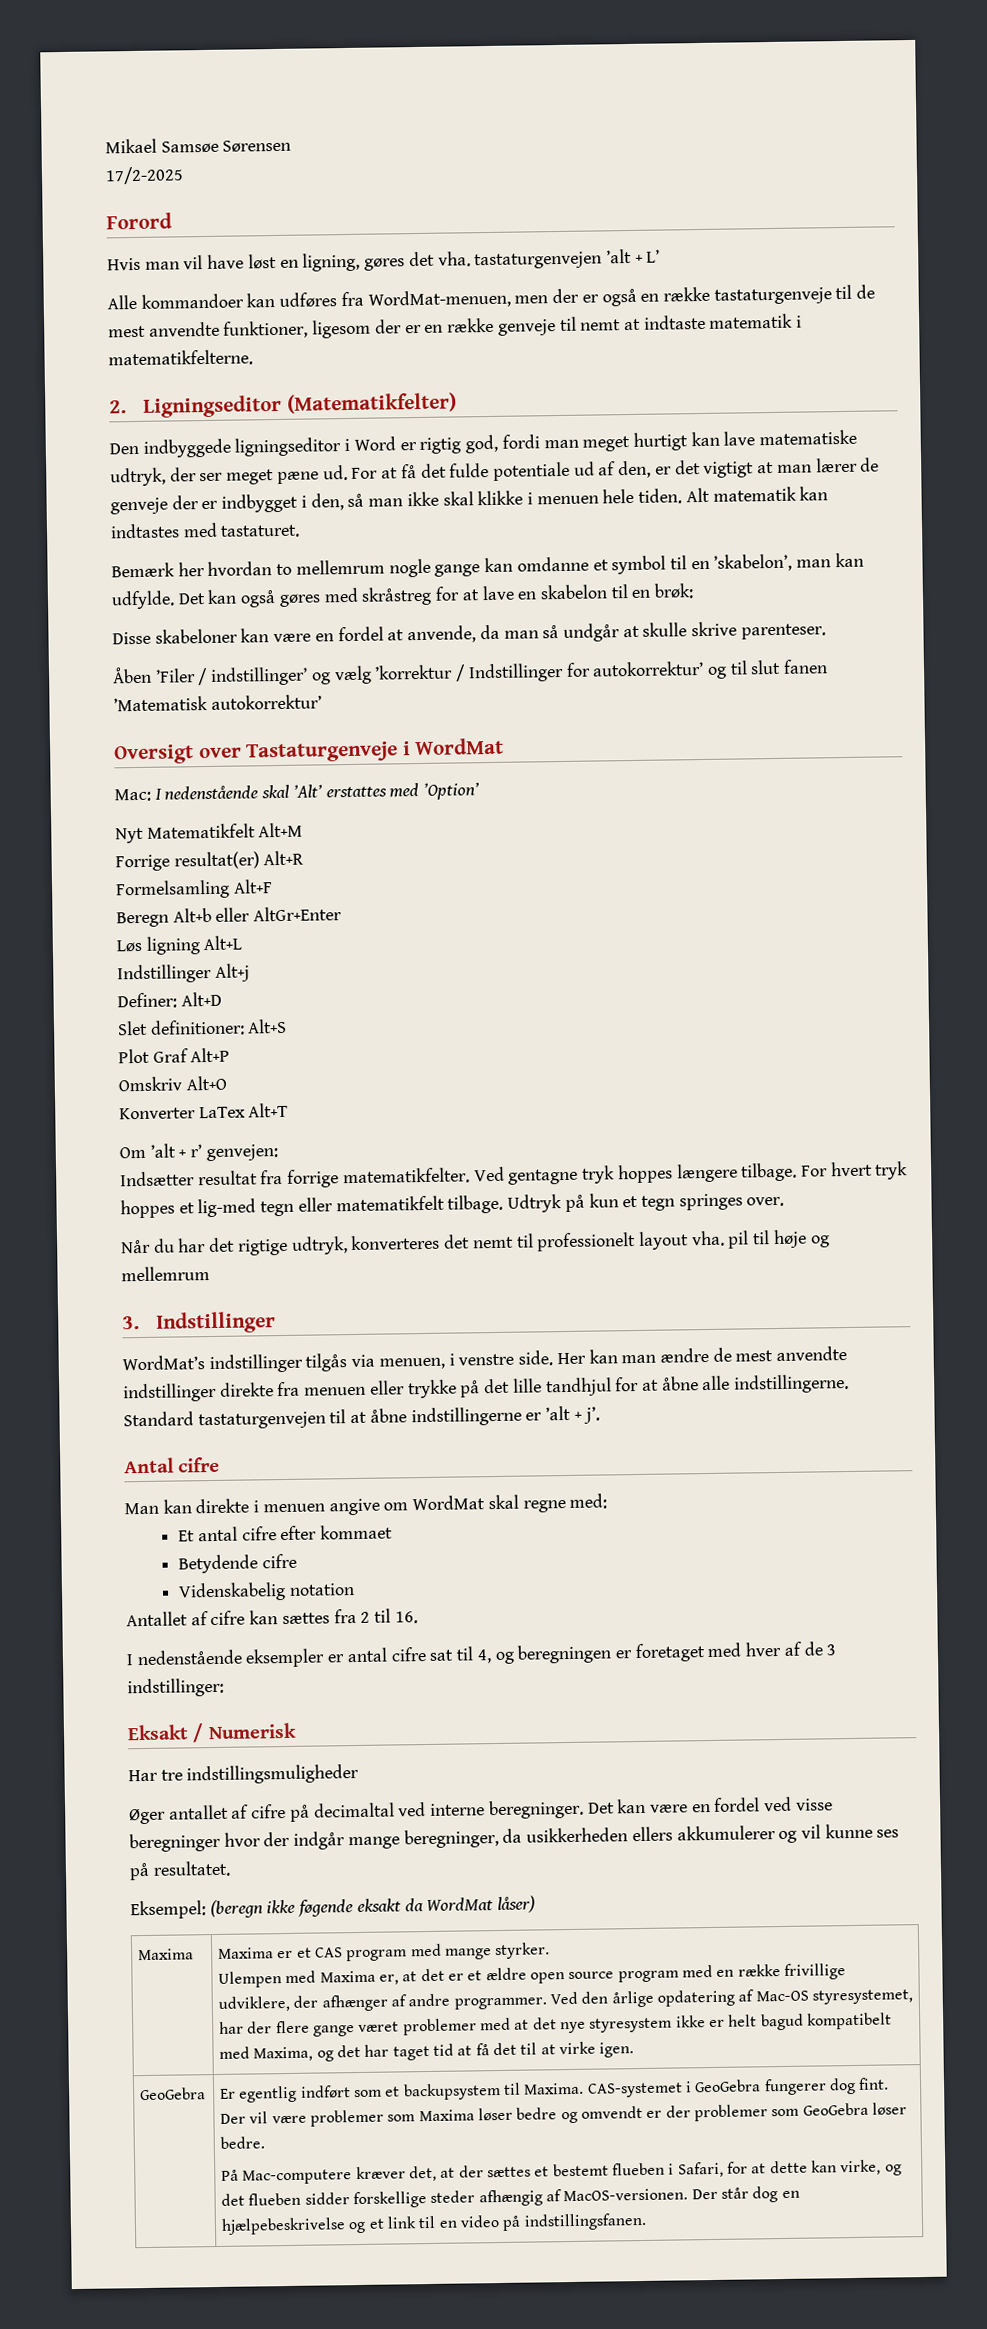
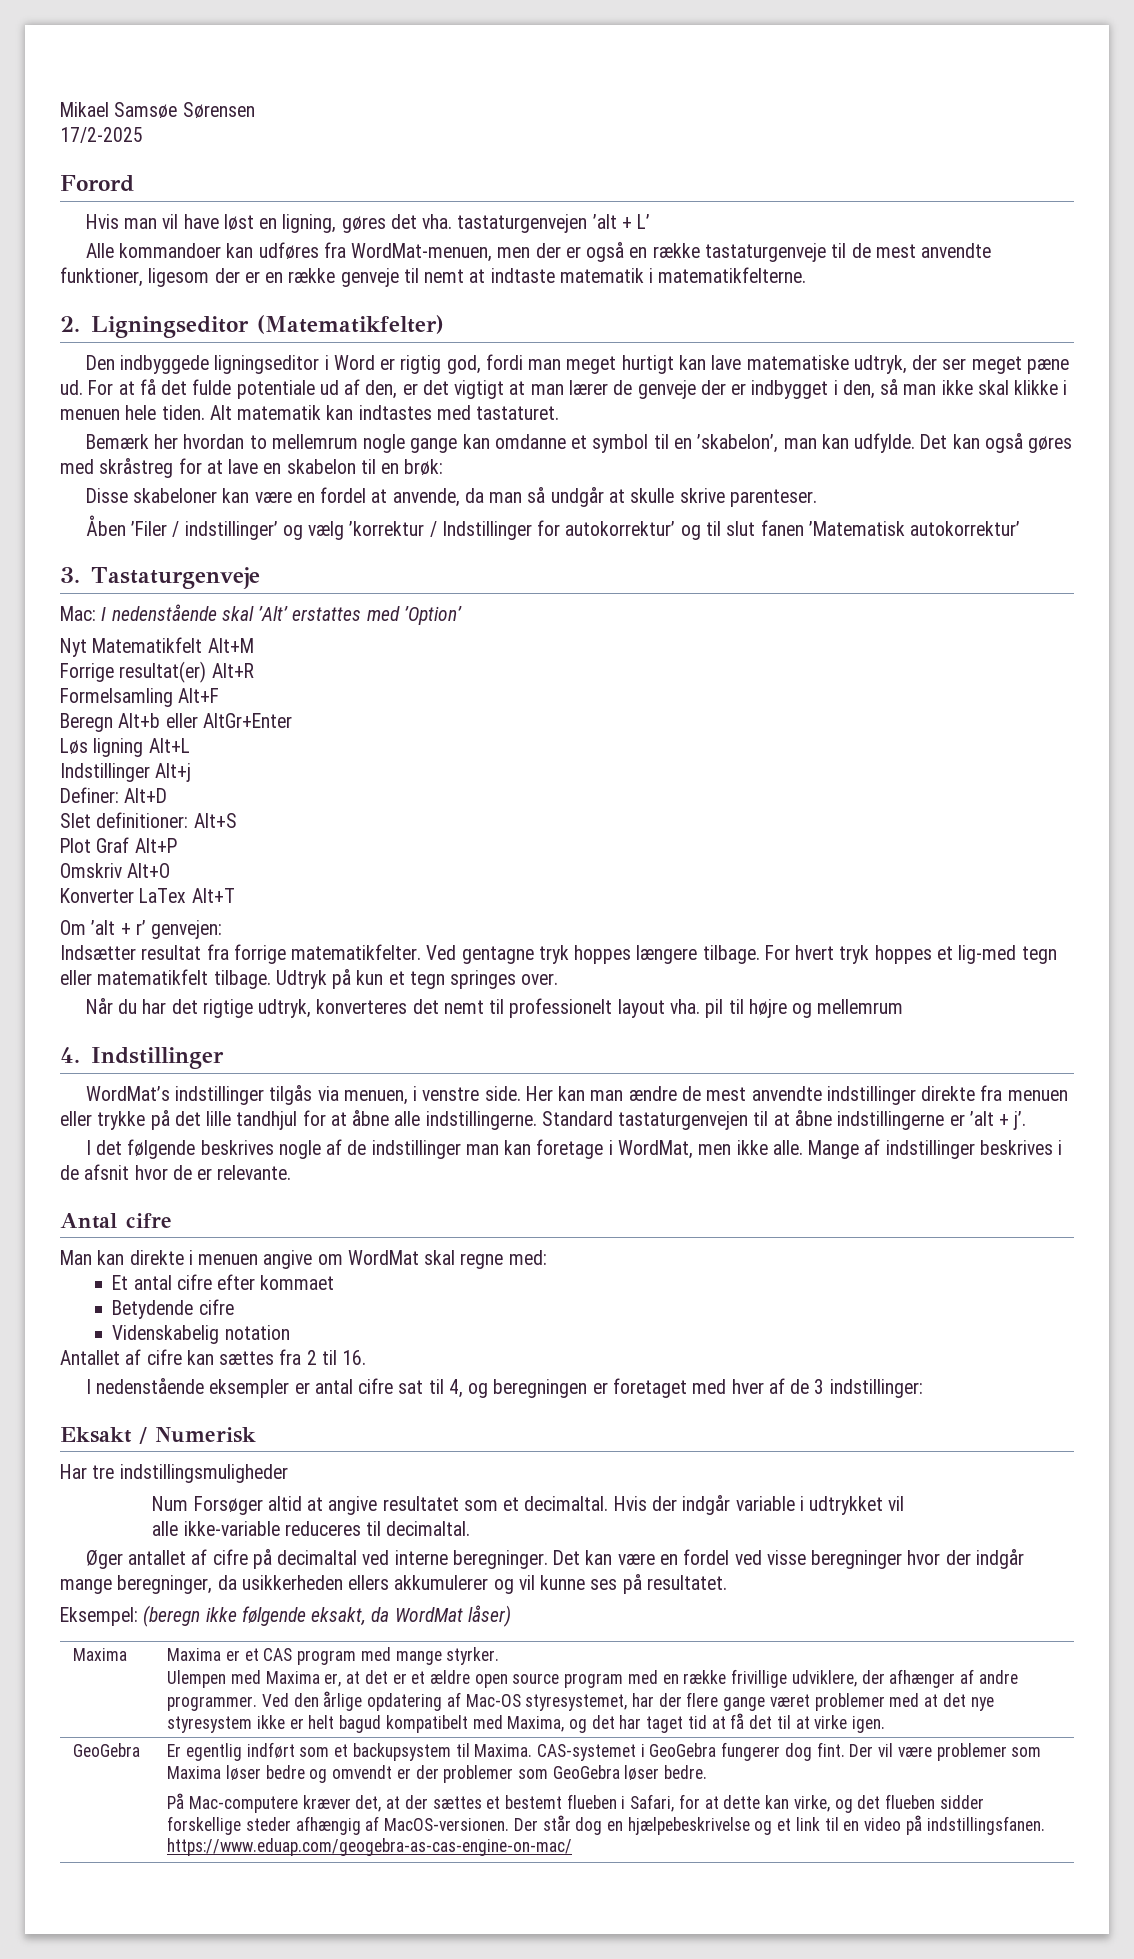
[114,744,242,765] Oversigt over -> [60,567,80,583] 3.
[402,737,505,756] i WordMat -> (260, 578) none
[772,1229,807,1249] høje -> [748,999,787,1018] højre
[122,1316,140,1330] 3. -> [60,1047,80,1063] 4.
(600, 1415) none -> [85,1139,1063,1159] [60,1164,292,1180] // I det følgende beskrives nogle af de indstillinger man kan foretage i WordMat, men ikke alle. Mange af indstillinger beskrives i de afsnit hvor de er relevante.
(360, 1774) none -> [152,1495,905,1515] [152,1521,471,1536] // Num Forsøger altid at angive resultatet som et decimaltal. Hvis der indgår variable i udtrykket vil // alle ikke-variable reduceres til decimaltal.
[298,1898,401,1917] føgende eksakt -> [241,1606,367,1626] følgende eksakt,
(647, 2221) none -> [167,1838,573,1856] https://www.eduap.com/geogebra-as-cas-engine-on-mac/

